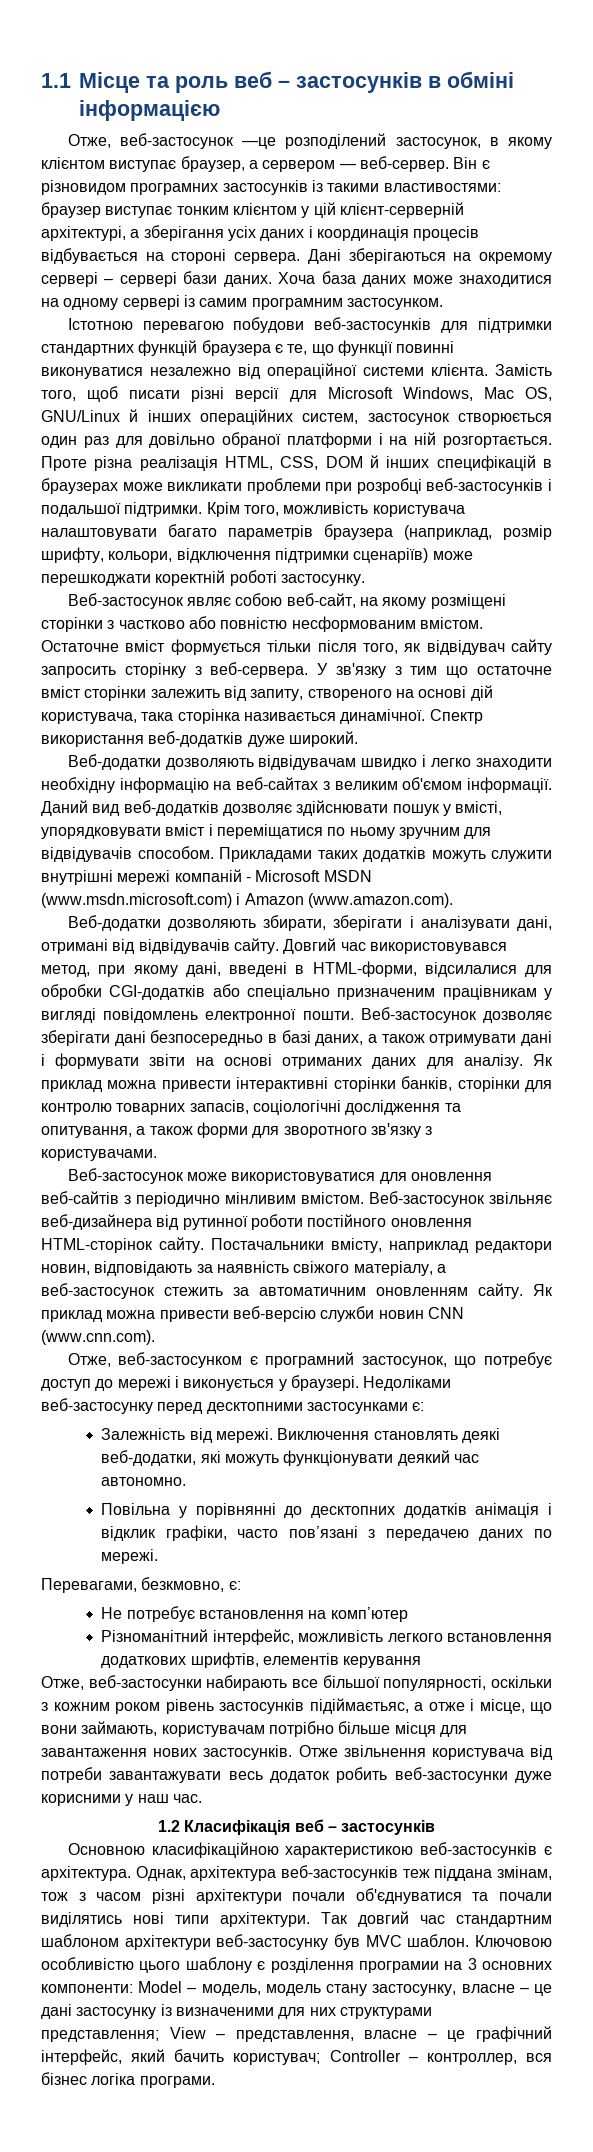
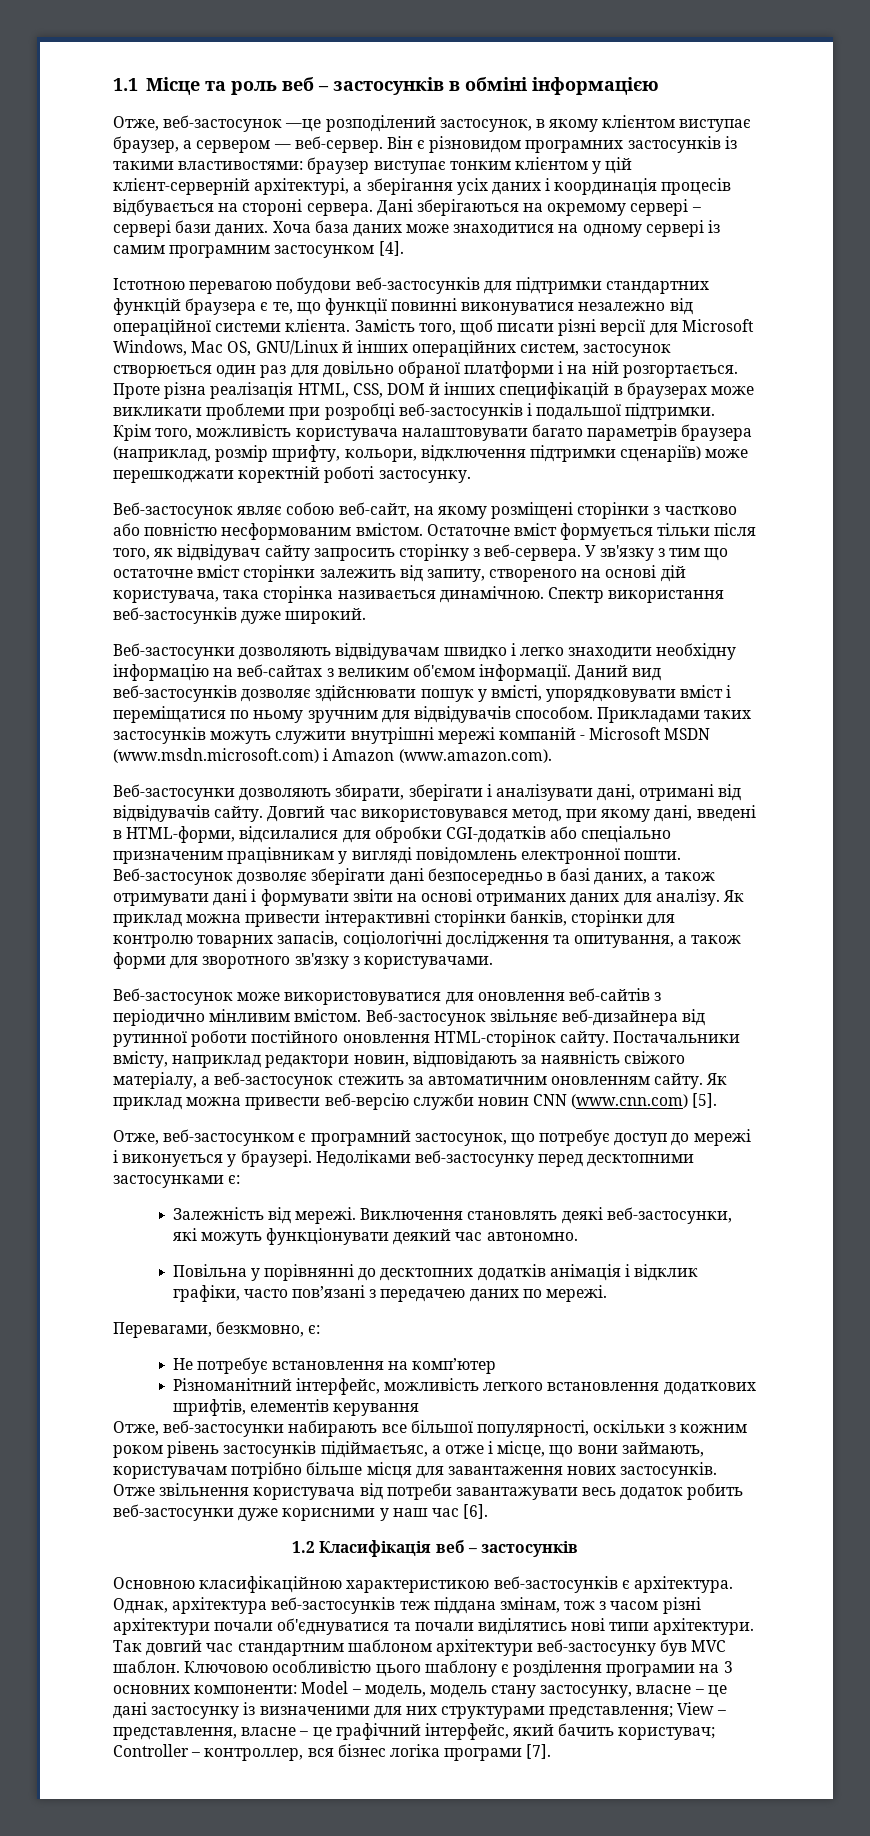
[346,298,443,310] застосунком. -> [274,241,404,258] застосунком [4].
[340,709,426,724] динамічної. -> [439,586,544,603] динамічною.
[148,731,244,747] веб-додатків -> [113,607,237,624] веб-застосунків
[67,754,161,770] Веб-додатки -> [113,643,235,660] Веб-застосунки
[123,800,219,816] веб-додатків -> [113,685,237,702] веб-застосунків
[363,847,426,862] додатків -> [113,727,206,744] застосунків
[67,915,161,931] Веб-додатки -> [113,784,235,801] Веб-застосунки
[41,1330,155,1345] (www.cnn.com). -> [571,1093,718,1108] (www.cnn.com) [5].
[101,1450,197,1466] веб-додатки, -> [606,1207,732,1224] веб-застосунки,
[172,1794,202,1803] час. -> [431,1504,489,1519] час [6].
[139,2076,215,2088] програми. -> [444,1744,552,1761] програми [7].

